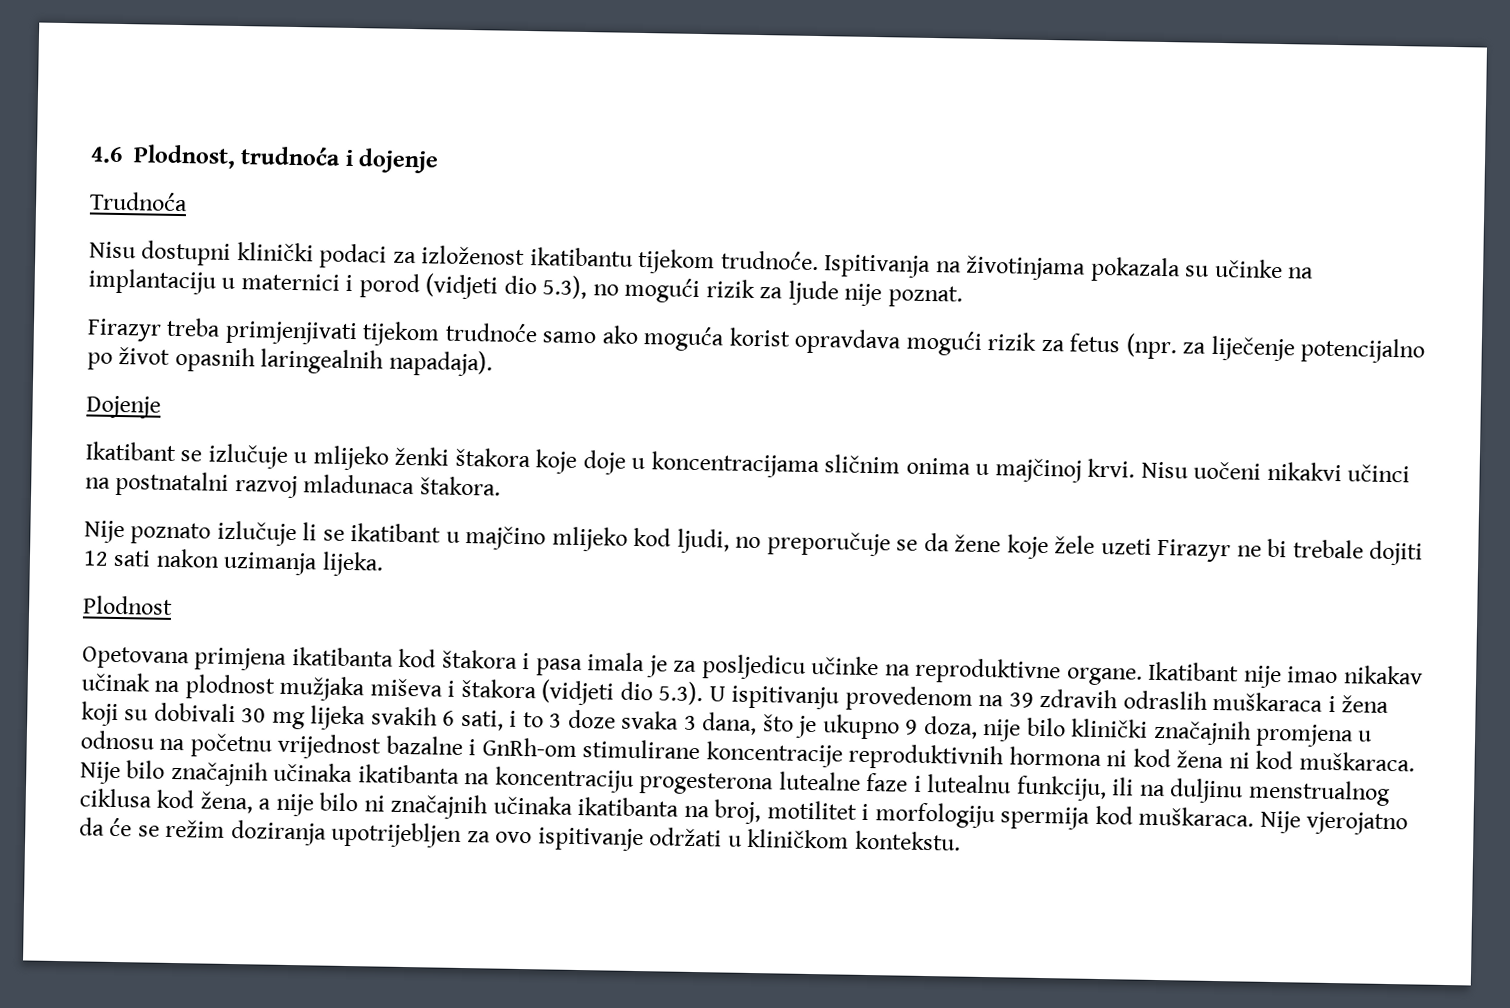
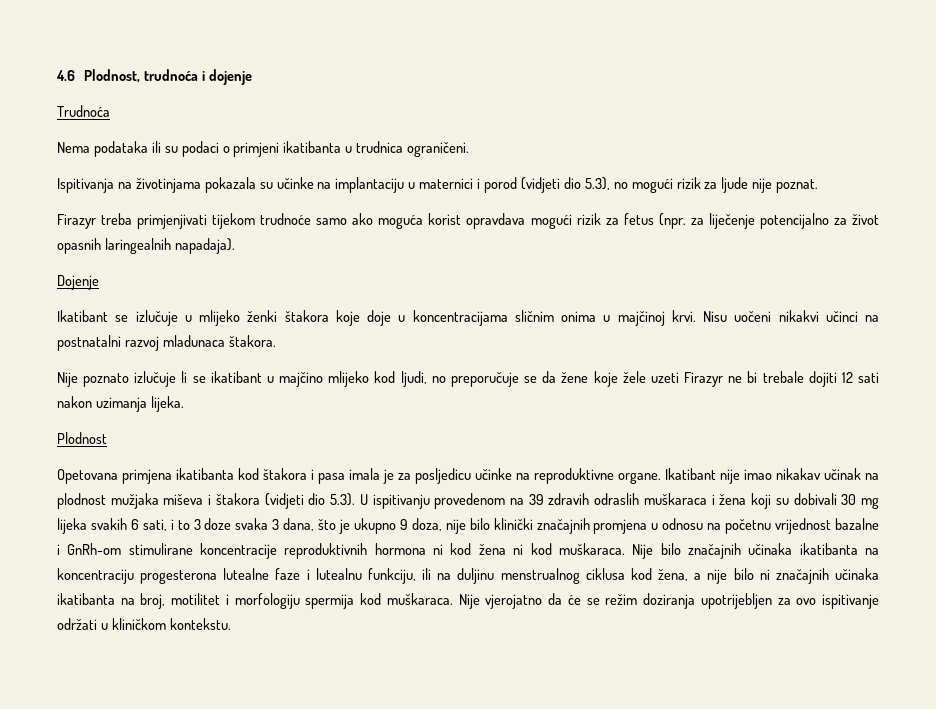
[89,240,819,275] Nisu dostupni klinički podaci za izloženost ikatibantu tijekom trudnoće. -> [57,141,470,157] Nema podataka ili su podaci o primjeni ikatibanta u trudnica ograničeni. //
[87,352,113,370] po -> [833,218,847,225] za

